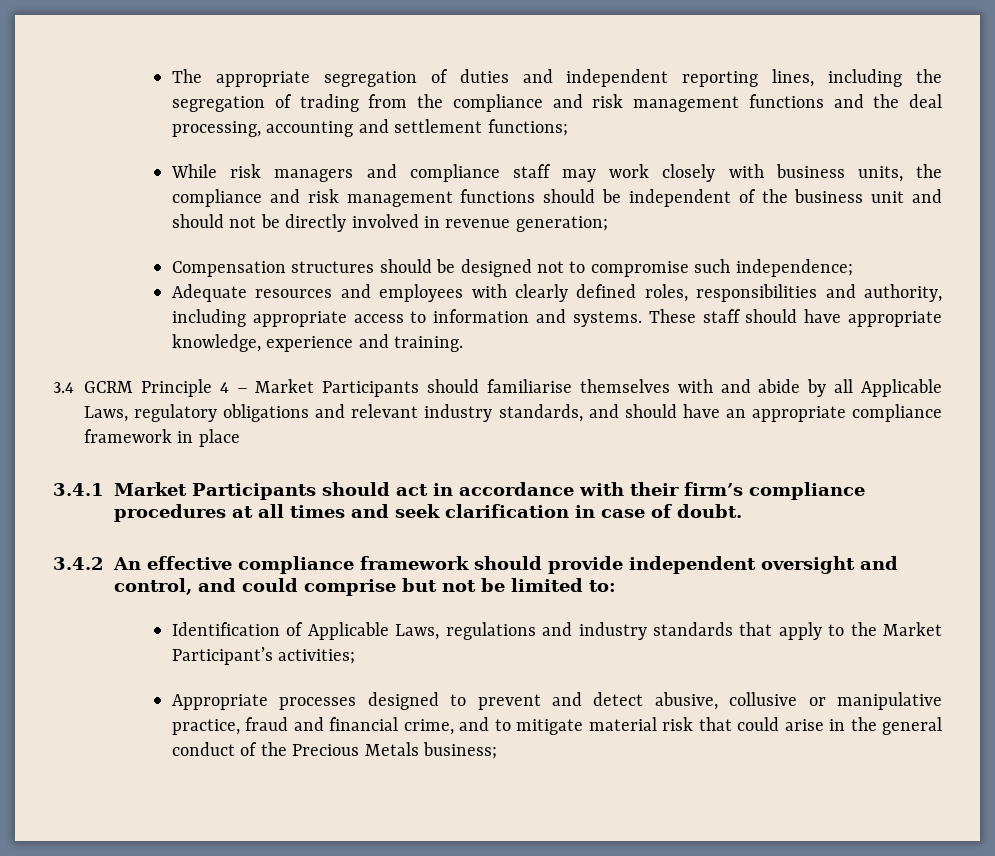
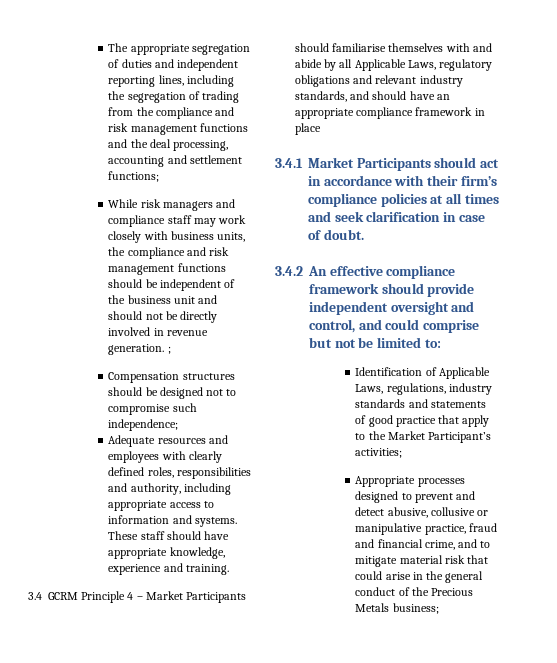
[515,216,608,232] generation; -> [108,344,171,355] generation. ;
[114,504,226,522] procedures -> [380,193,427,207] policies
[445,622,733,640] regulations and industry standards -> [386,383,492,395] [355,399,486,408] [355,415,436,427] regulations, industry standards and statements of good practice

